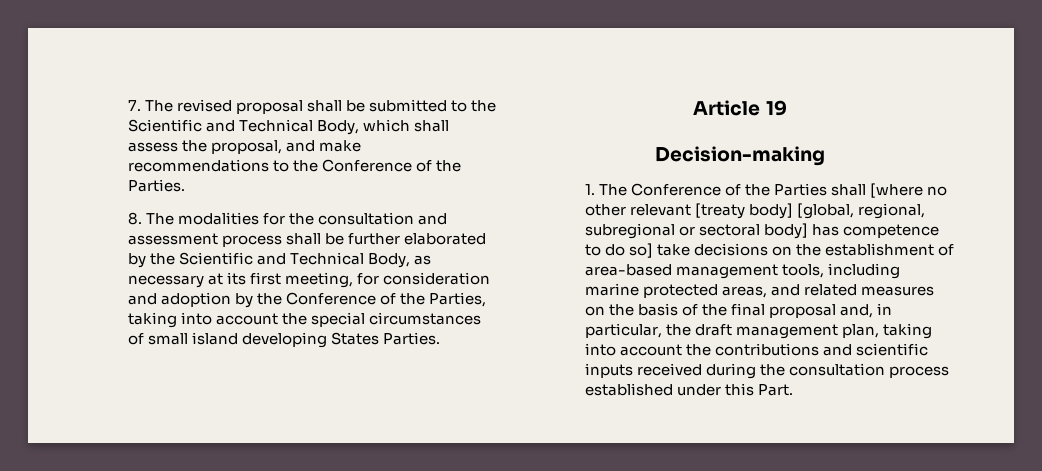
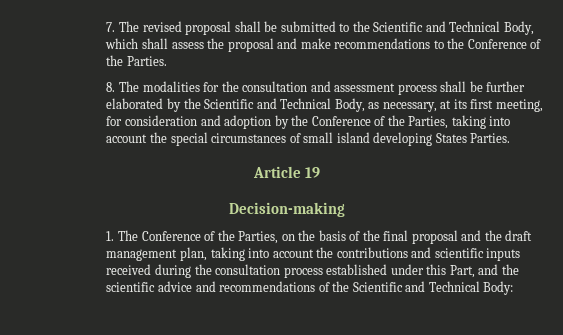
[210,140,282,154] proposal, -> [227,38,274,52] proposal
[127,275,204,288] necessary -> [382,102,437,112] necessary,
[774,183,948,198] [584,203,926,219] [584,223,940,239] [584,243,955,258] [584,263,900,279] [584,283,935,298] Parties shall [where no other relevant [treaty body] [global, regional, subregional or sectoral body] has competence to do so] take decisions on the establishment of area-based management tools, including marine protected areas, and related measures -> [238,231,279,244] Parties,
[840,303,893,318] [584,323,662,338] and, in particular, -> [461,230,482,241] and
[757,384,793,396] Part. -> [449,264,519,278] [106,281,514,295] Part, and the scientific advice and recommendations of the Scientific and Technical Body:

